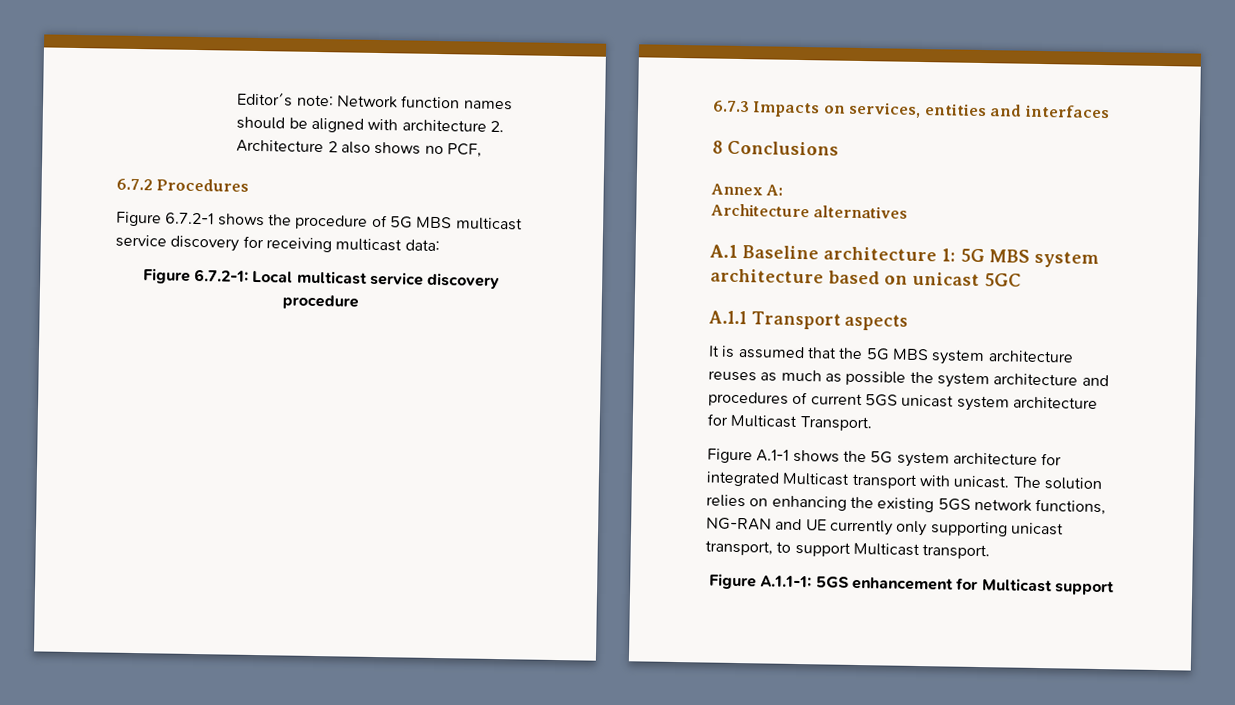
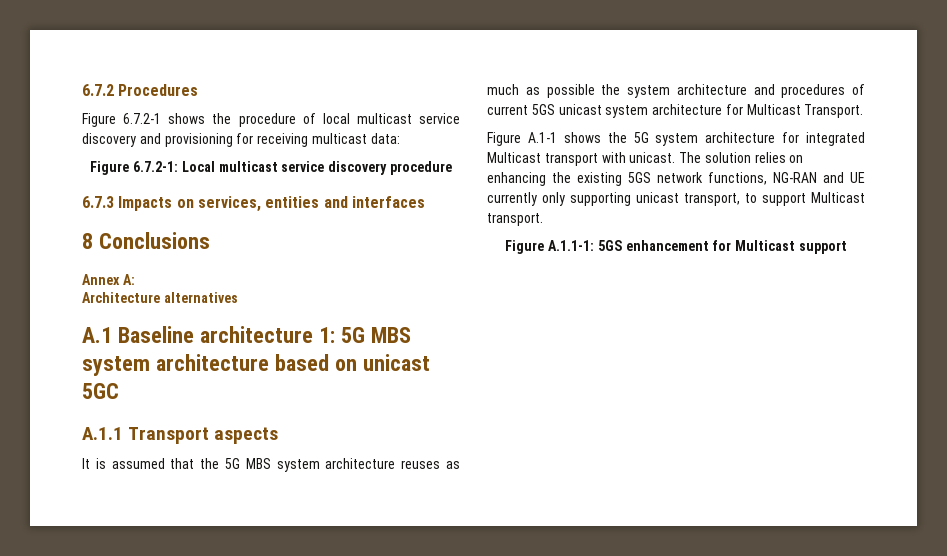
[237,91,513,111] [236,116,504,133] [236,139,482,158] Editor´s note: Network function names should be aligned with architecture 2. Architecture 2 also shows no PCF, // -> (82, 90) none
[389,216,523,231] [115,234,240,252] 5G MBS multicast service discovery -> [322,113,460,124] [82,133,233,147] local multicast service discovery and provisioning

